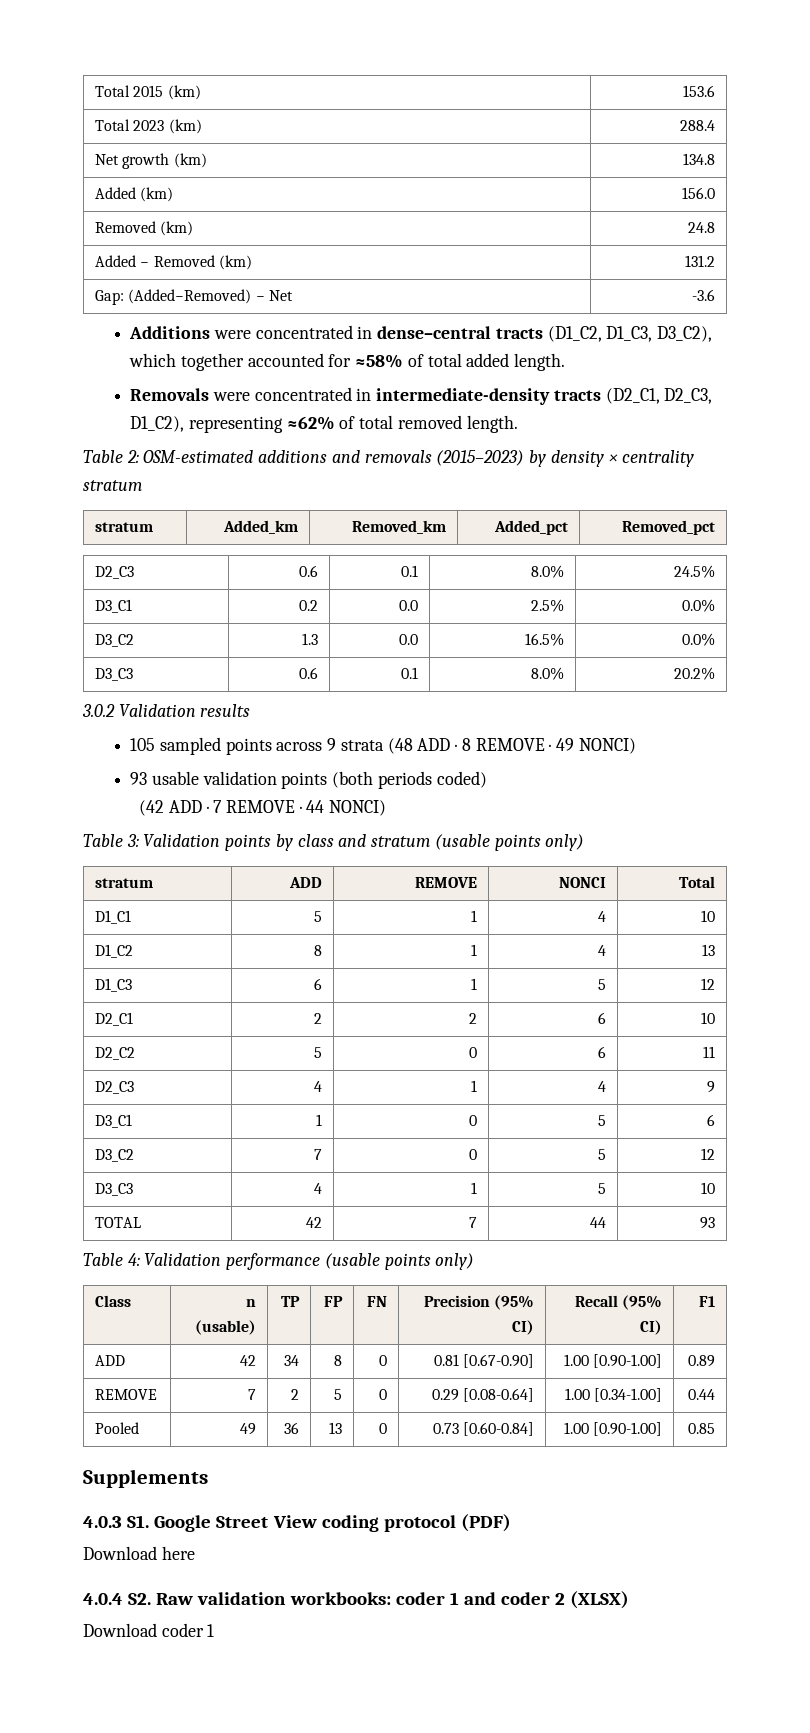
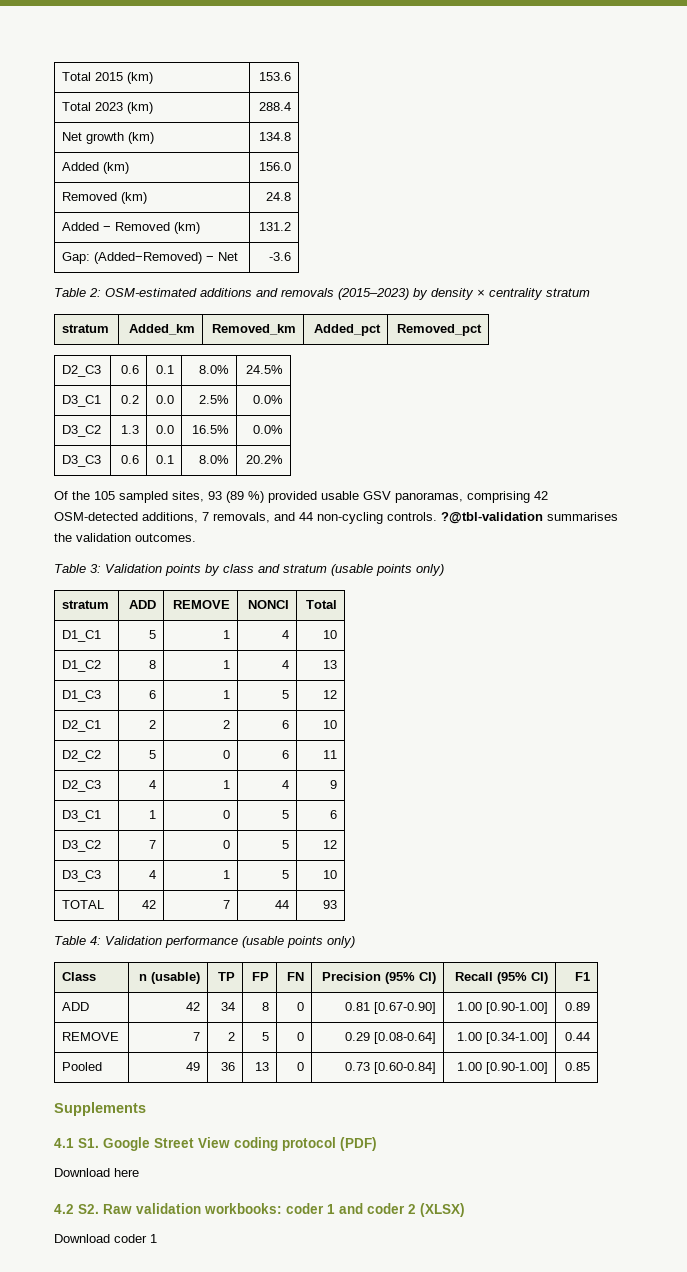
[129,325,713,342] [129,353,566,371] [130,387,713,405] [130,415,518,433] // Additions were concentrated in dense–central tracts (D1_C2, D1_C3, D3_C2), which together accounted for ≈58% of total added length. // Removals were concentrated in intermediate-density tracts (D2_C1, D2_C3, D1_C2), representing ≈62% of total removed length. -> (291, 256) none
[82,704,251,717] [130,737,636,755] [130,771,487,789] [139,800,387,816] 3.0.2 Validation results // 105 sampled points across 9 strata (48 ADD · 8 REMOVE · 49 NONCI) // 93 usable validation points (both periods coded) // (42 ADD · 7 REMOVE · 44 NONCI) -> [54,491,548,503] [54,512,618,524] [54,533,196,542] Of the 105 sampled sites, 93 (89 %) provided usable GSV panoramas, comprising 42 OSM-detected additions, 7 removals, and 44 non-cycling controls. ?@tbl-validation summarises the validation outcomes.
[83,1516,122,1528] 4.0.3 -> [54,1138,74,1148] 4.1
[83,1593,123,1605] 4.0.4 -> [54,1204,74,1214] 4.2

